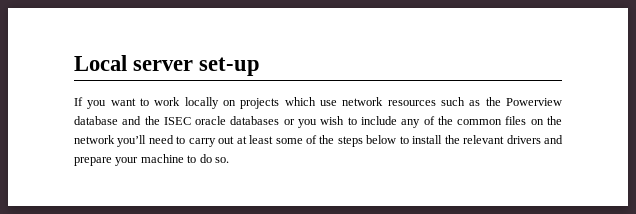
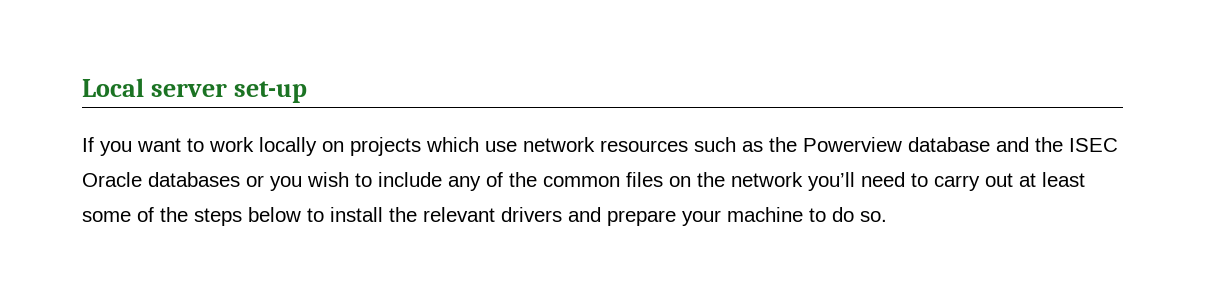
[195,116,227,125] oracle -> [82,172,142,187] Oracle

